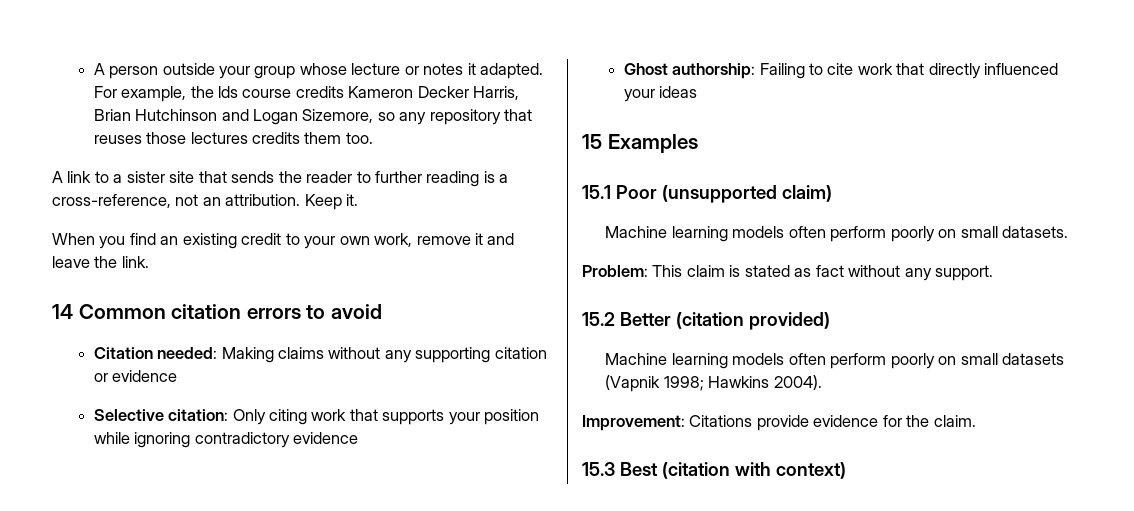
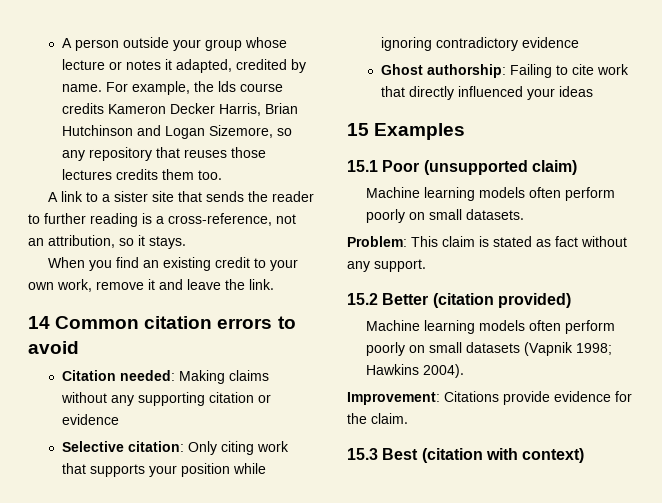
[480,63,544,79] adapted. -> [176,59,307,73] [62,84,103,92] adapted, credited by name.
[225,194,359,210] attribution. Keep it. -> [48,235,186,249] attribution, so it stays.

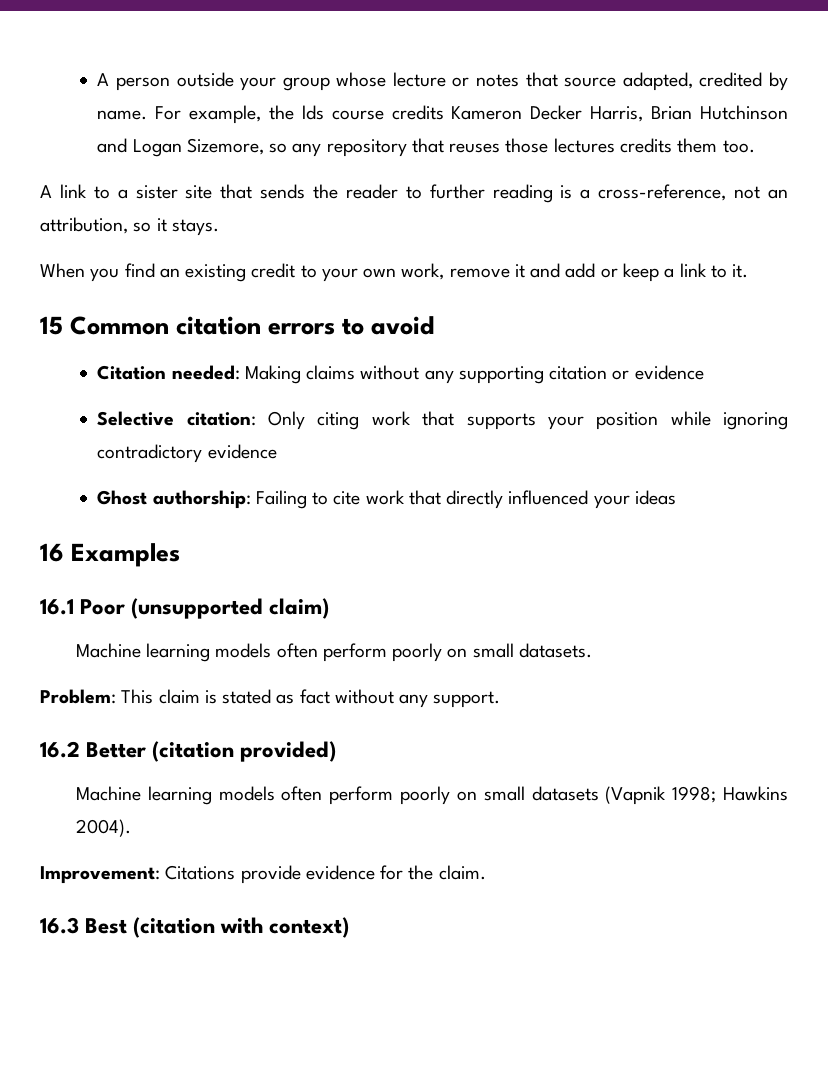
[165,59,173,70] it -> [525,72,617,87] that source
[187,279,274,290] [28,316,50,329] leave the link. // 14 -> [565,263,749,282] [40,316,63,335] add or keep a link to it. // 15
[347,123,369,136] 15 -> [40,543,64,562] 16
[347,160,378,172] 15.1 -> [40,599,74,615] 16.1
[347,293,378,305] 15.2 -> [40,741,80,758] 16.2
[347,448,378,460] 15.3 -> [40,917,79,934] 16.3

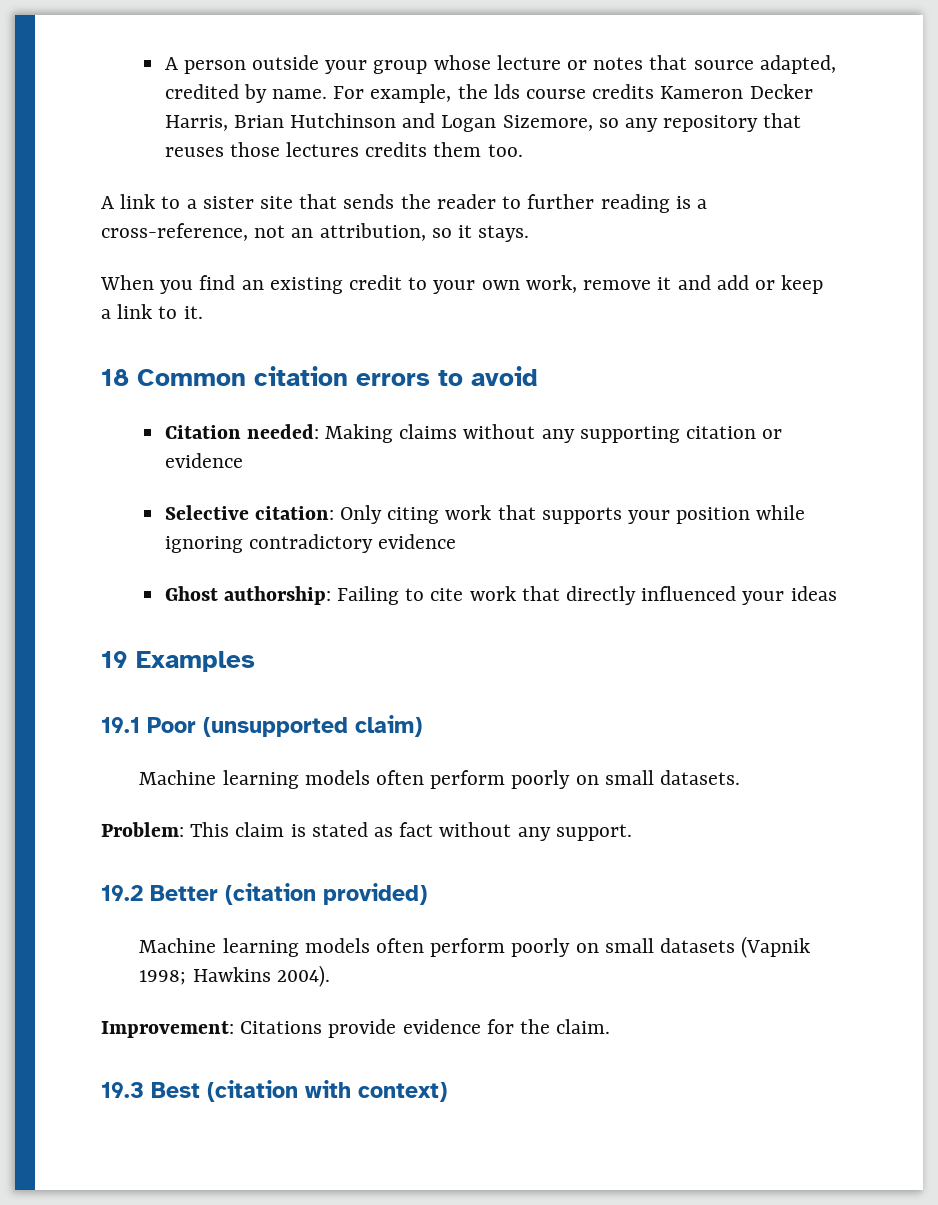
[40,316,63,335] 15 -> [101,369,129,386] 18
[40,543,64,562] 16 -> [101,651,128,668] 19
[40,599,74,615] 16.1 -> [101,717,140,733] 19.1
[40,741,80,758] 16.2 -> [101,885,143,901] 19.2
[40,917,79,934] 16.3 -> [101,1082,144,1098] 19.3

